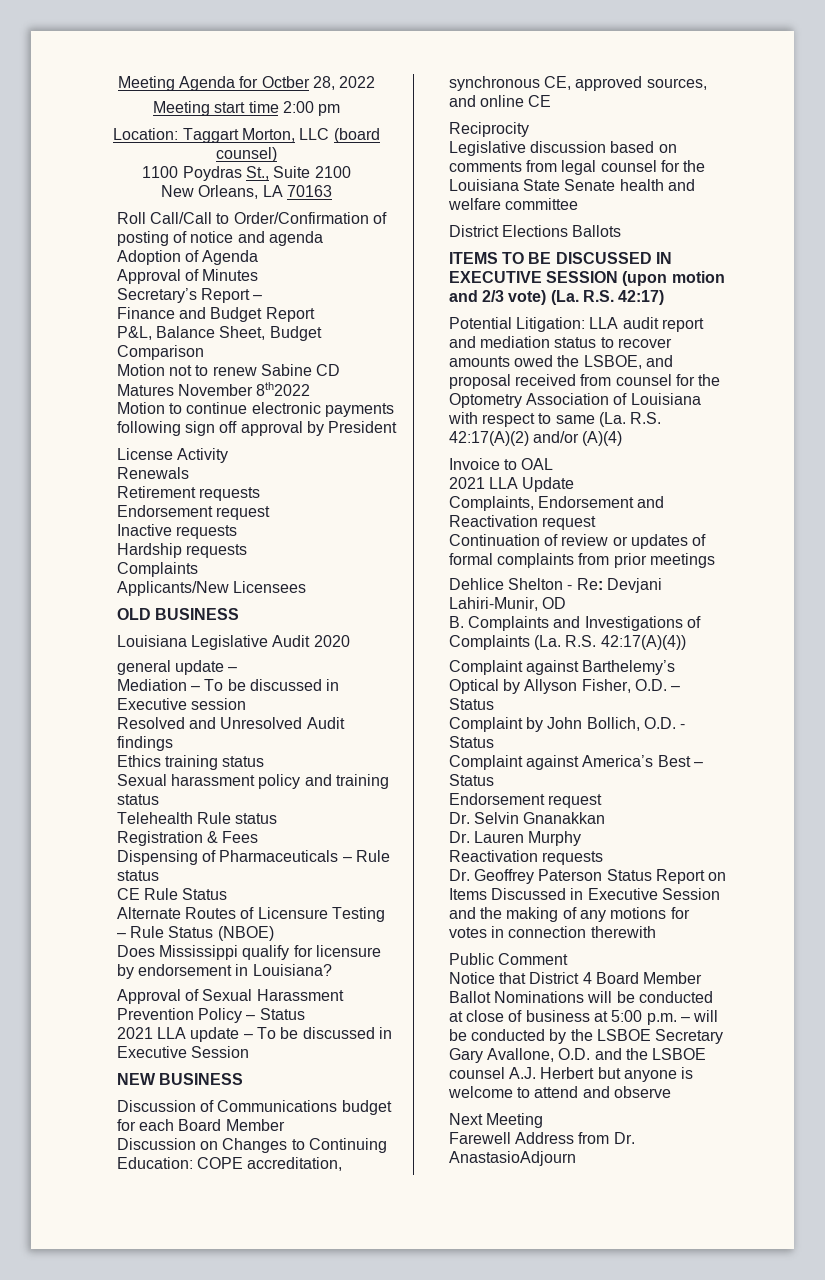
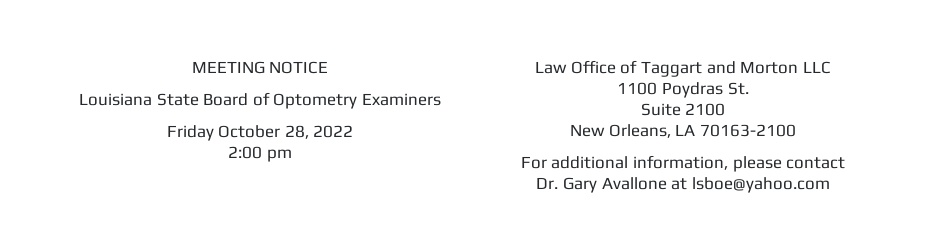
[117,76,310,91] Meeting Agenda for Octber -> [191,61,329,74] [79,92,441,109] [166,125,281,141] MEETING NOTICE // Louisiana State Board of Optometry Examiners // Friday October
[152,101,279,116] Meeting start time -> (354, 131) none
[113,128,295,143] Location: Taggart Morton, -> [535,60,799,77] Law Office of Taggart and Morton
[333,128,380,143] [216,147,277,162] (board counsel) -> (831, 67) none
[246,166,269,180] St., -> [727,82,749,95] St. //
[286,185,332,197] [116,212,387,224] [116,231,323,246] [116,250,259,265] [116,269,259,284] [116,288,263,303] [116,307,315,322] [116,326,322,341] [116,345,204,360] [116,364,341,376] [116,382,311,396] [116,402,394,417] [116,421,398,436] [116,448,228,463] [116,467,189,479] [116,486,260,501] [116,505,270,520] [116,524,237,539] [116,543,247,558] [116,562,198,577] [116,581,306,596] [116,608,239,620] [116,635,350,650] [116,660,238,675] [116,679,340,691] [116,698,246,710] [116,717,345,729] [116,736,173,751] [116,755,265,770] [116,774,389,789] [116,794,159,805] [116,812,278,824] [116,831,259,846] [116,850,390,865] [116,870,159,881] [116,888,228,900] [116,907,385,922] [116,926,274,941] [116,945,381,960] [116,964,332,979] [116,989,344,1004] [116,1008,305,1023] [116,1027,392,1042] [116,1046,249,1058] [116,1073,243,1085] [116,1100,392,1115] [116,1119,285,1131] [116,1138,387,1153] [116,1157,343,1171] [448,76,707,91] [448,95,552,107] [448,122,529,137] [448,141,677,156] [448,160,706,175] [448,179,695,191] [447,198,578,210] [448,225,622,237] [448,252,672,264] [448,271,725,286] [448,290,665,305] [448,317,704,332] [448,336,672,348] [448,355,673,369] [448,374,721,389] [448,393,701,408] [447,412,662,427] [448,431,623,446] [448,458,554,470] [448,477,575,492] [448,496,665,511] [448,515,596,530] [448,534,707,549] [448,553,715,568] [448,578,662,593] [448,597,566,611] [448,616,701,631] [448,635,686,650] [448,660,676,675] [448,679,681,694] [448,698,494,710] [448,717,686,732] [448,736,494,748] [448,755,703,770] [448,774,494,786] [448,793,602,808] [448,812,606,824] [448,831,582,846] [448,850,603,865] [448,869,727,884] [448,888,720,900] [448,907,690,922] [448,926,656,938] [448,953,568,965] [448,972,703,984] [448,991,713,1003] [448,1010,719,1025] [448,1029,724,1044] [448,1048,707,1063] [448,1067,694,1082] [447,1086,671,1098] [448,1113,543,1128] [448,1132,635,1144] [448,1151,576,1166] 70163 // Roll Call/Call to Order/Confirmation of posting of notice and agenda // Adoption of Agenda // Approval of Minutes // Secretary’s Report – // Finance and Budget Report // P&L, Balance Sheet, Budget Comparison // Motion not to renew Sabine CD Matures November 8th2022 // Motion to continue electronic payments following sign off approval by President // License Activity // Renewals // Retirement requests // Endorsement request // Inactive requests // Hardship requests // Complaints // Applicants/New Licensees // OLD BUSINESS // Louisiana Legislative Audit 2020 // general update – // Mediation – To be discussed in Executive session // Resolved and Unresolved Audit findings // Ethics training status // Sexual harassment policy and training status // Telehealth Rule status // Registration & Fees // Dispensing of Pharmaceuticals – Rule status // CE Rule Status // Alternate Routes of Licensure Testing – Rule Status (NBOE) // Does Mississippi qualify for licensure by endorsement in Louisiana? // Approval of Sexual Harassment Prevention Policy – Status // 2021 LLA update – To be discussed in Executive Session // NEW BUSINESS // Discussion of Communications budget for each Board Member // Discussion on Changes to Continuing Education: COPE accreditation, synchronous CE, approved sources, and online CE // Reciprocity // Legislative discussion based on comments from legal counsel for the Louisiana State Senate health and welfare committee // District Elections Ballots // ITEMS TO BE DISCUSSED IN EXECUTIVE SESSION (upon motion and 2/3 vote) (La. R.S. 42:17) // Potential Litigation: LLA audit report and mediation status to recover amounts owed the LSBOE, and proposal received from counsel for the Optometry Association of Louisiana with respect to same (La. R.S. 42:17(A)(2) and/or (A)(4) // Invoice to OAL // 2021 LLA Update // Complaints, Endorsement and Reactivation request // Continuation of review or updates of formal complaints from prior meetings // Dehlice Shelton - Re: Devjani Lahiri-Munir, OD // B. Complaints and Investigations of Complaints (La. R.S. 42:17(A)(4)) // Complaint against Barthelemy’s Optical by Allyson Fisher, O.D. – Status // Complaint by John Bollich, O.D. - Status // Complaint against America’s Best – Status // Endorsement request // Dr. Selvin Gnanakkan // Dr. Lauren Murphy // Reactivation requests // Dr. Geoffrey Paterson Status Report on Items Discussed in Executive Session and the making of any motions for votes in connection therewith // Public Comment // Notice that District 4 Board Member Ballot Nominations will be conducted at close of business at 5:00 p.m. – will be conducted by the LSBOE Secretary Gary Avallone, O.D. and the LSBOE counsel A.J. Herbert but anyone is welcome to attend and observe // Next Meeting // Farewell Address from Dr. AnastasioAdjourn -> [699,124,796,137] [520,155,846,172] [536,177,830,193] 70163-2100 // For additional information, please contact // Dr. Gary Avallone at lsboe@yahoo.com

